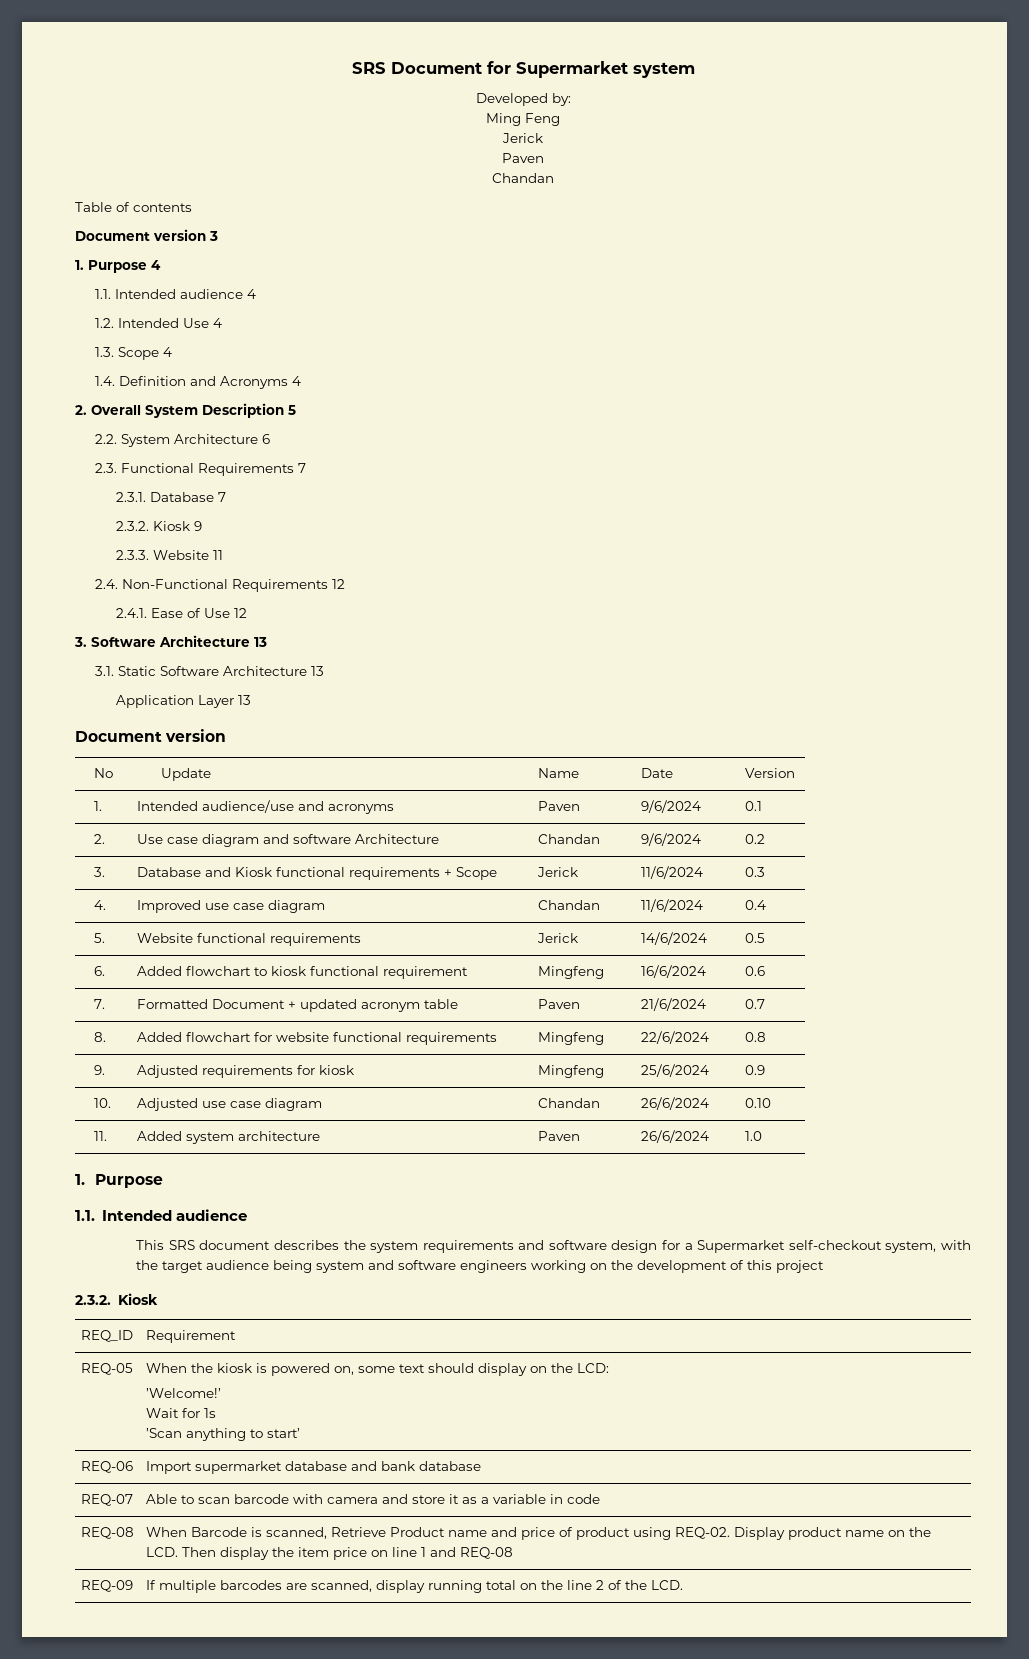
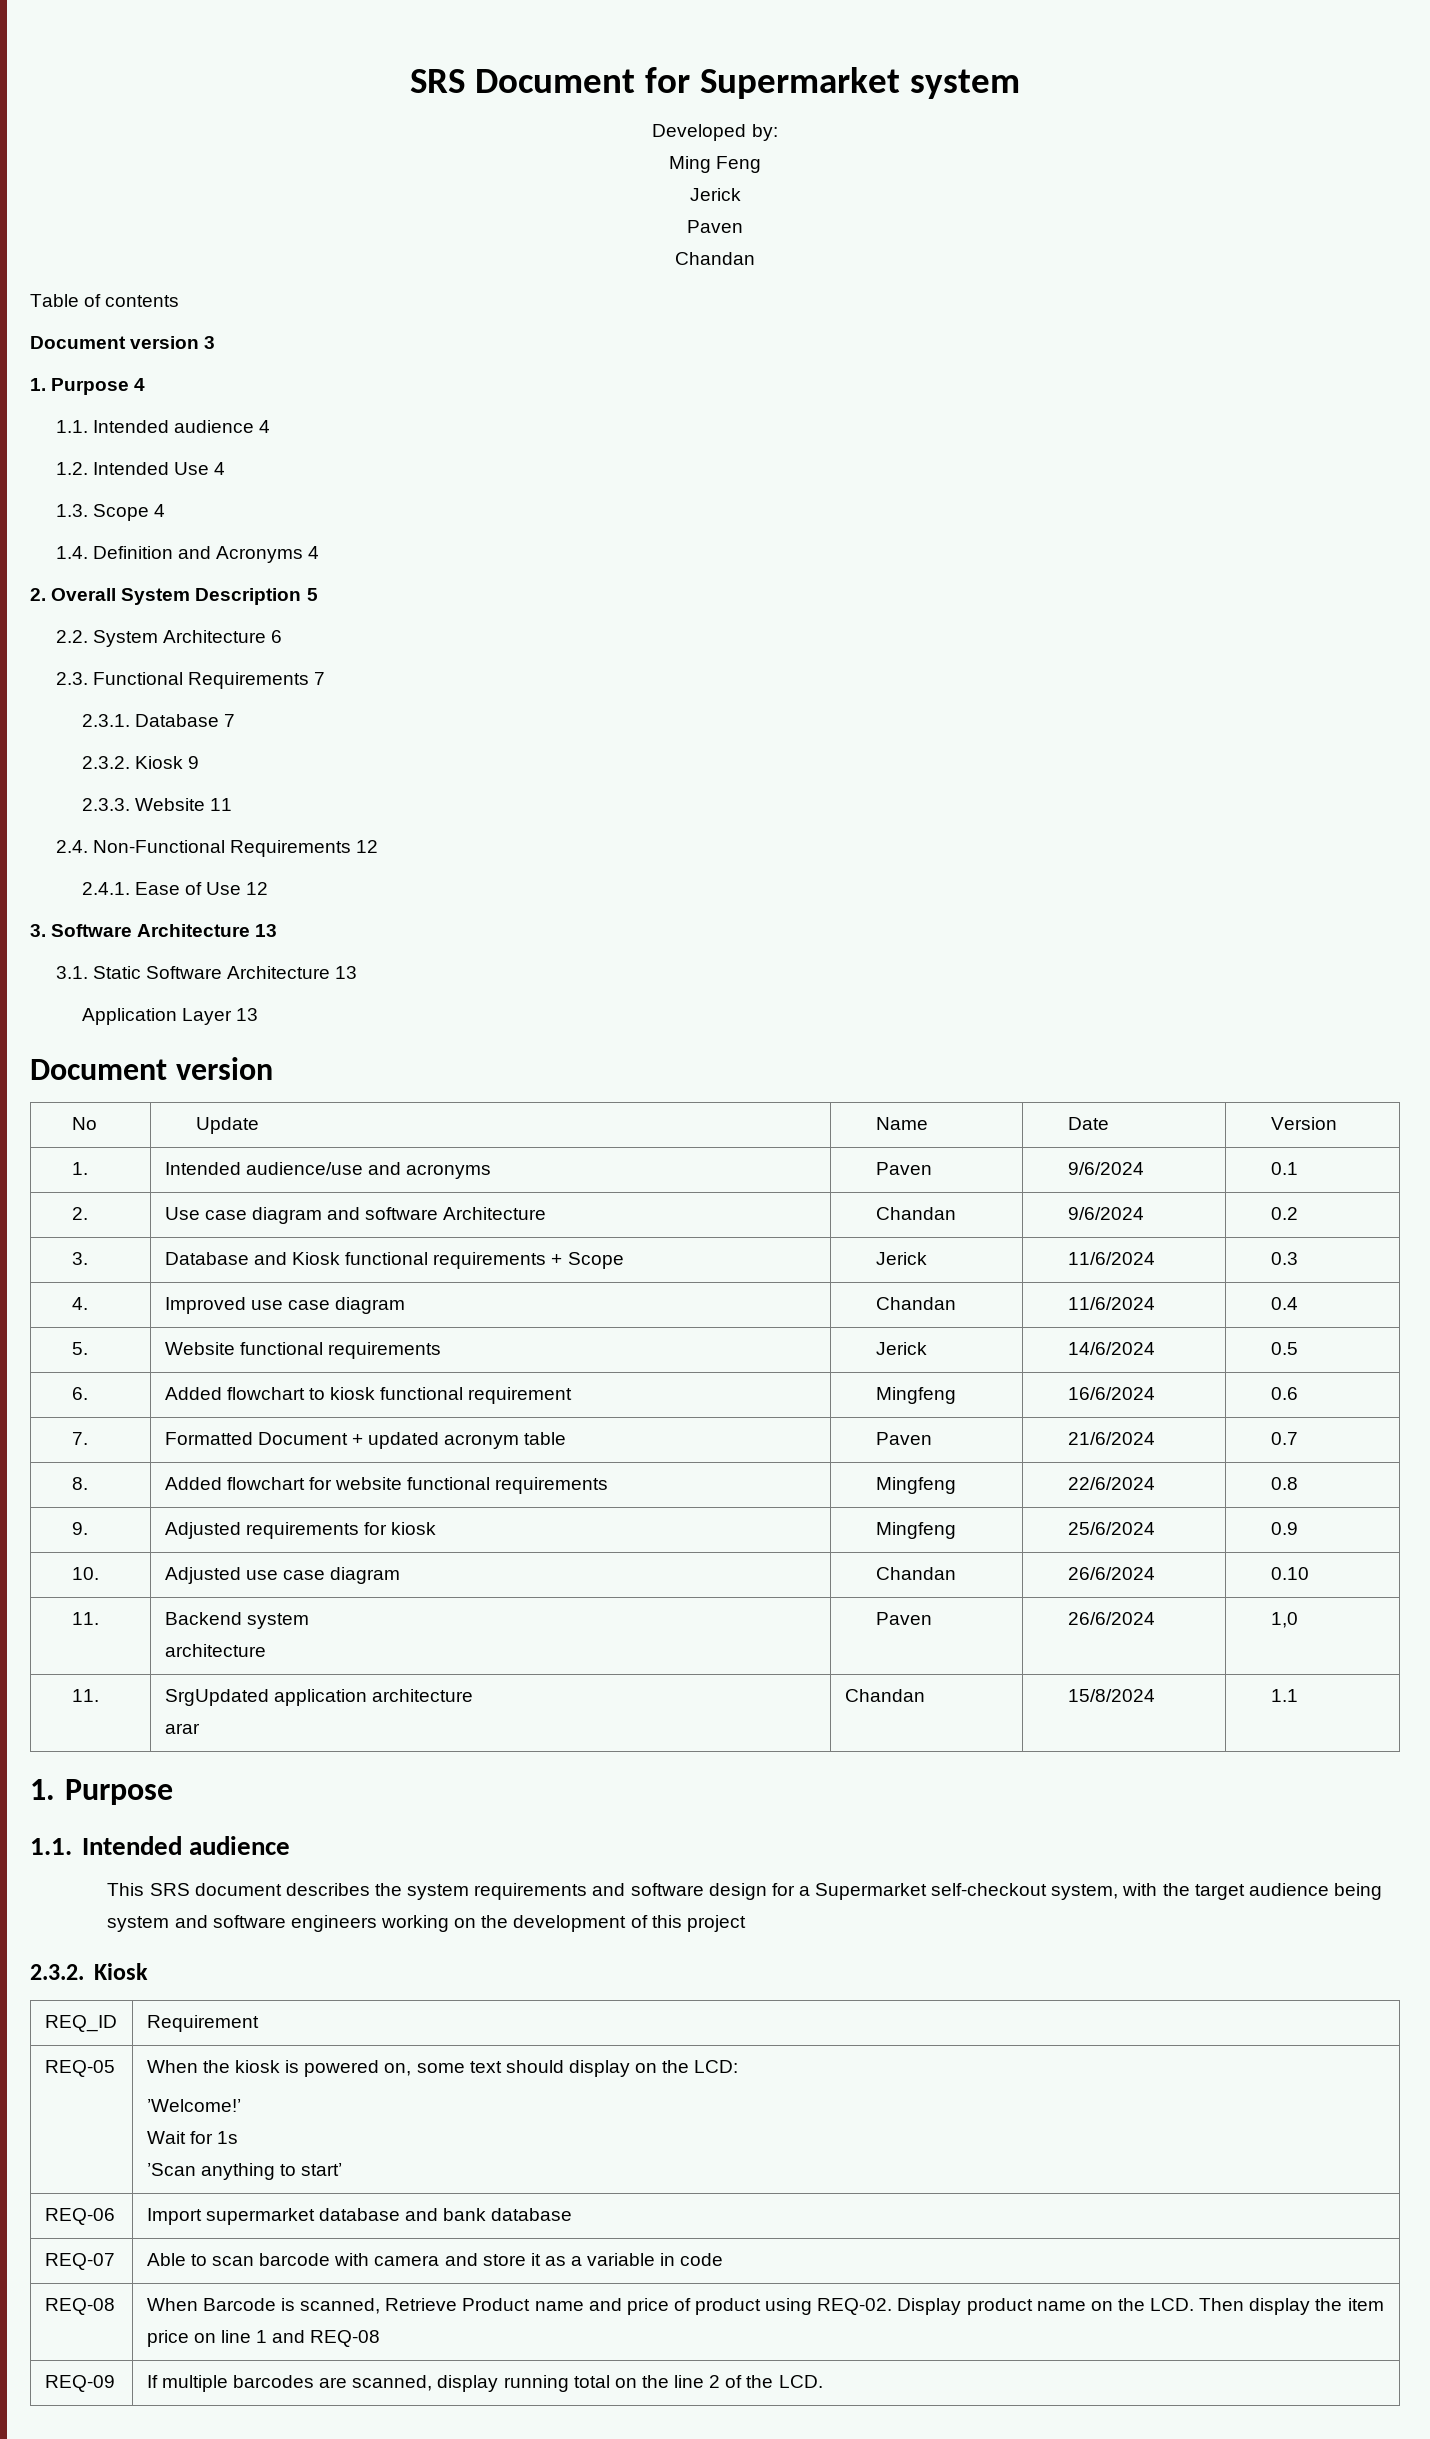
[136,1131,234,1144] Added system -> [164,1612,309,1629] Backend system //
[745,1131,763,1141] 1.0 -> [1270,1612,1298,1628] [72,1689,100,1702] [164,1689,473,1706] [164,1723,200,1734] [844,1689,925,1702] [1067,1689,1155,1702] [1270,1689,1298,1702] 1,0 // 11. | SrgUpdated application architecture // arar | Chandan | 15/8/2024 | 1.1

